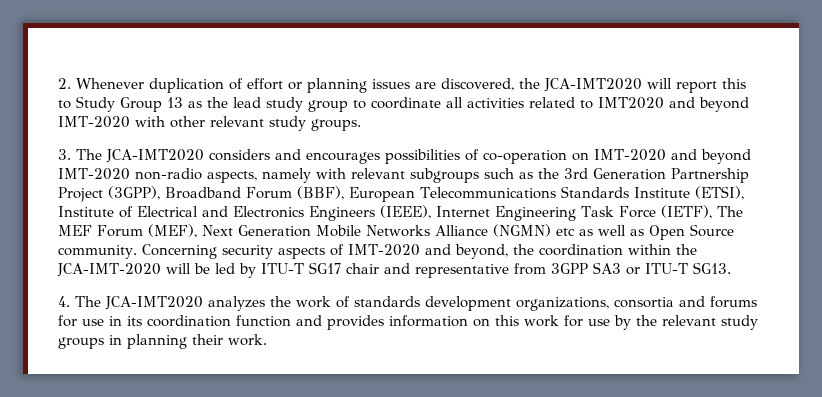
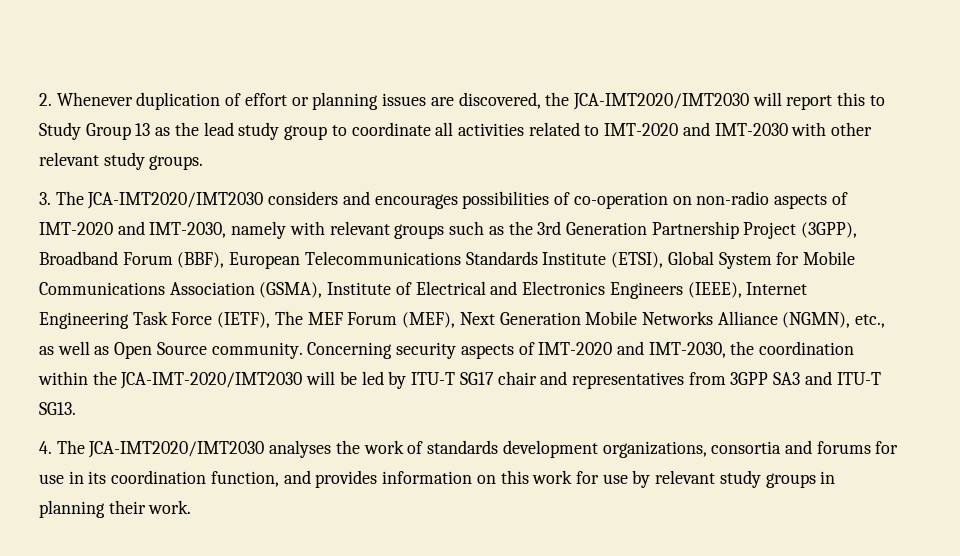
[544,78,642,92] JCA-IMT2020 -> [572,93,749,110] JCA-IMT2020/IMT2030
[598,97,749,112] [58,116,130,128] IMT2020 and beyond IMT-2020 -> [604,122,788,136] IMT-2020 and IMT-2030
[106,149,204,163] JCA-IMT2020 -> [87,192,264,209] JCA-IMT2020/IMT2030
[594,149,751,164] [58,168,257,183] IMT-2020 and beyond IMT-2020 non-radio aspects, -> [696,191,848,209] [39,221,227,238] non-radio aspects of IMT-2020 and IMT-2030,
[410,168,479,183] subgroups -> [394,224,445,239] groups
(744, 193) none -> [667,251,855,269] [39,282,323,298] Global System for Mobile Communications Association (GSMA),
[493,224,575,237] (NGMN) etc -> [782,312,886,328] (NGMN), etc.,
[454,244,508,259] beyond, -> [648,342,726,358] IMT-2030,
[57,263,161,277] JCA-IMT-2020 -> [120,372,303,389] JCA-IMT-2020/IMT2030
[415,264,509,278] representative -> [571,372,684,389] representatives
[626,267,640,275] or -> [804,371,832,385] and
[105,296,265,311] JCA-IMT2020 analyzes -> [88,440,332,458] JCA-IMT2020/IMT2030 analyses
[236,315,291,327] function -> [210,471,279,487] function,
[636,315,657,326] the -> (651, 479) none

